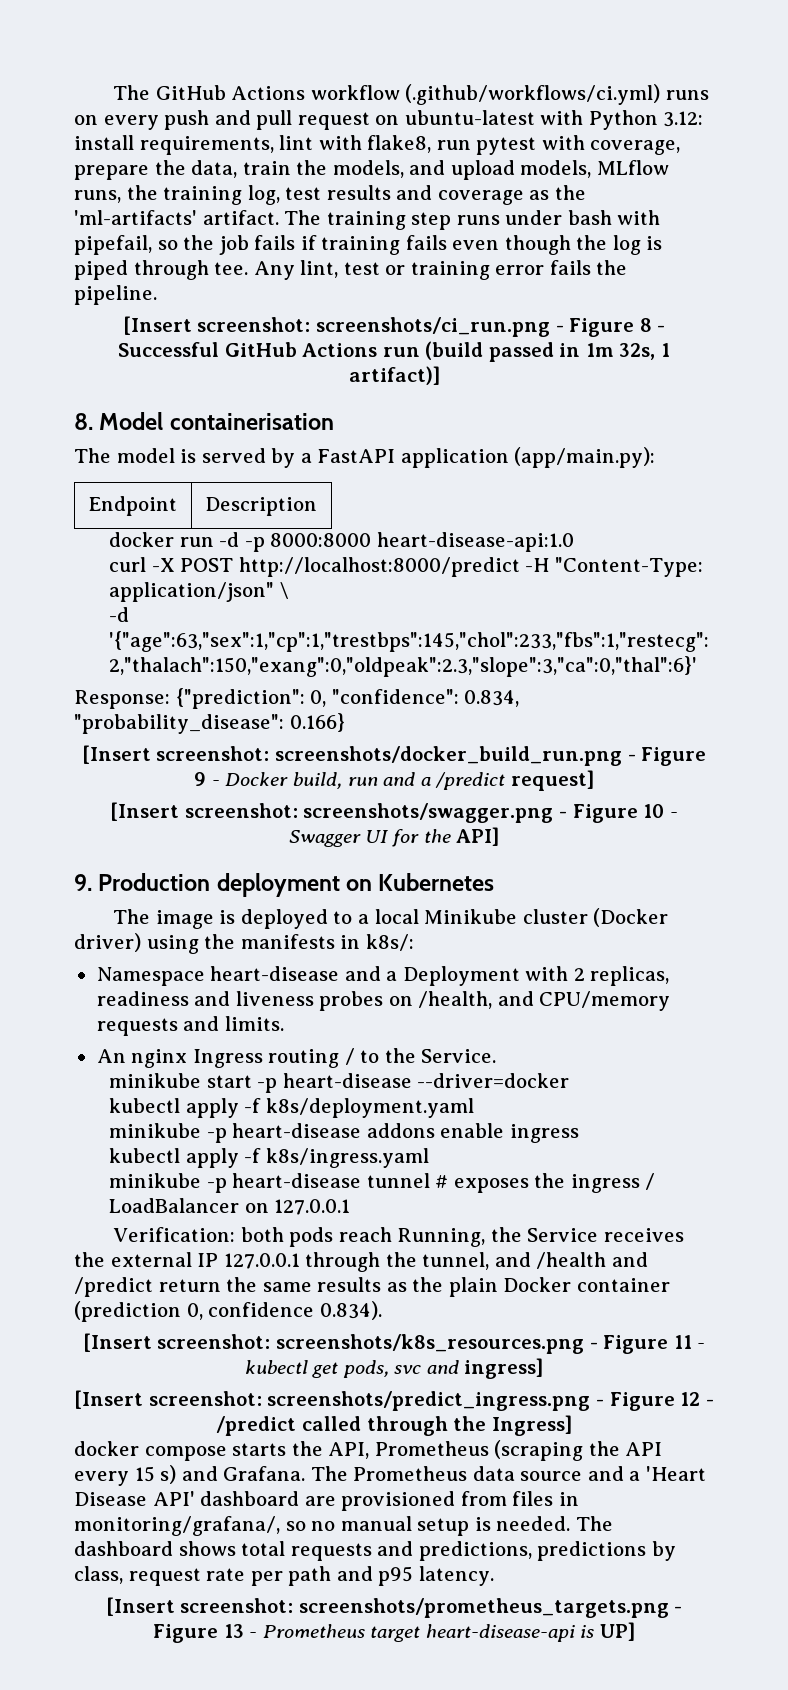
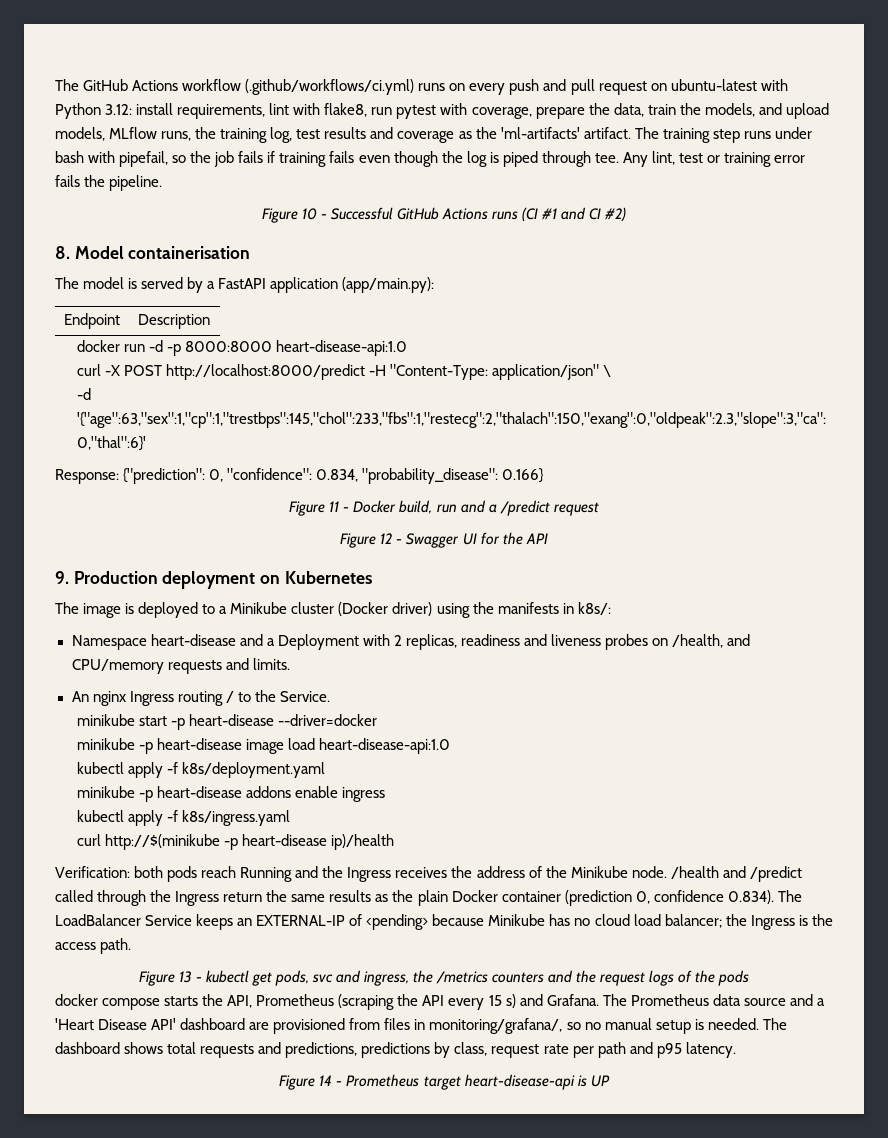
[122,316,666,337] [118,341,670,362] [348,366,440,385] [Insert screenshot: screenshots/ci_run.png - Figure 8 - Successful GitHub Actions run (build passed in 1m 32s, 1 artifact)] -> [261,207,627,223] Figure 10 - Successful GitHub Actions runs (CI #1 and CI #2)
[81,745,707,766] [194,772,207,786] [Insert screenshot: screenshots/docker_build_run.png - Figure 9 -> [289,501,340,516] Figure 11
[510,770,594,791] [110,802,665,823] request] // [Insert screenshot: screenshots/swagger.png - Figure 10 -> [553,502,599,516] [340,533,393,548] request // Figure 12
[456,827,500,846] API] -> [525,533,548,544] API
[374,909,419,924] local -> (228, 610) none
(570, 1080) none -> [76,738,450,754] // minikube -p heart-disease image load heart-disease-api:1.0
[109,1173,656,1193] [109,1198,351,1215] [113,1227,685,1247] [74,1252,648,1272] [74,1277,153,1297] minikube -p heart-disease tunnel # exposes the ingress / LoadBalancer on 127.0.0.1 // Verification: both pods reach Running, the Service receives the external IP 127.0.0.1 through the tunnel, and /health and /predict -> [76,834,394,850] [55,866,802,882] [55,890,220,906] curl http://$(minikube -p heart-disease ip)/health // Verification: both pods reach Running and the Ingress receives the address of the Minikube node. /health and /predict called through the Ingress
[82,1333,692,1354] // [Insert screenshot: screenshots/k8s_resources.png - Figure 11 -> [777,890,802,902] [55,914,833,930] [55,938,132,954] [138,971,192,986] The LoadBalancer Service keeps an EXTERNAL-IP of <pending> because Minikube has no cloud load balancer; the Ingress is the access path. // Figure 13
[464,1358,544,1379] [74,1390,714,1411] [216,1415,572,1436] ingress] // [Insert screenshot: screenshots/predict_ingress.png - Figure 12 - /predict called through the Ingress] -> [363,970,750,986] ingress, the /metrics counters and the request logs of the pods
[105,1597,683,1618] [153,1624,244,1643] [Insert screenshot: screenshots/prometheus_targets.png - Figure 13 -> [279,1075,333,1090] Figure 14
[599,1622,635,1641] UP] -> [590,1075,610,1087] UP

